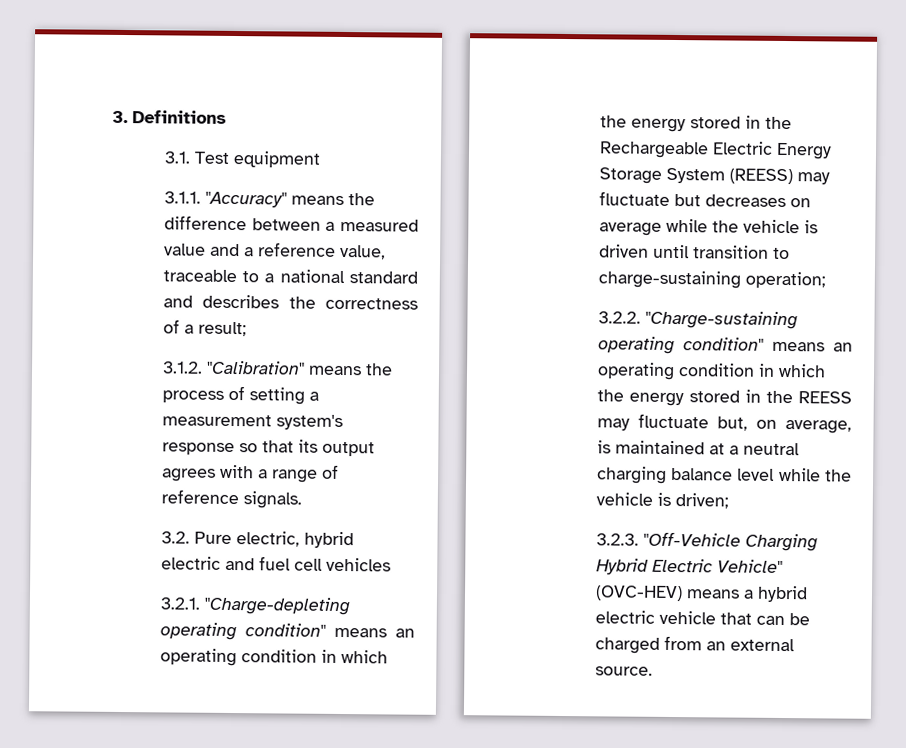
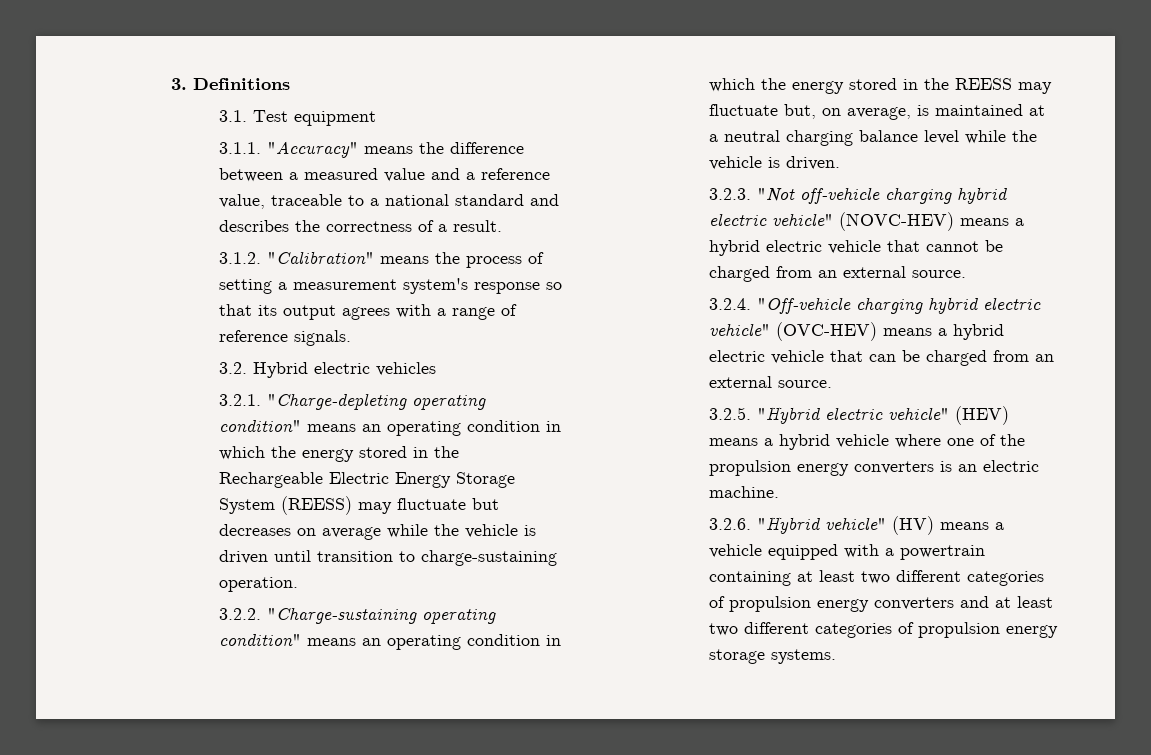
[197,321,247,337] result; -> [453,220,503,232] result.
[193,531,354,549] [160,556,323,571] Pure electric, hybrid electric and fuel cell -> [253,362,371,378] Hybrid electric
[744,271,826,289] operation; -> [219,577,299,592] operation.
[674,493,729,509] driven; -> [786,156,841,170] driven.
[642,531,818,552] [595,558,783,575] "Off-Vehicle Charging Hybrid Electric Vehicle" -> [757,187,1009,204] [709,212,1025,231] [709,240,1004,256] [709,266,967,282] [709,297,1042,314] [709,323,771,336] "Not off-vehicle charging hybrid electric vehicle" (NOVC-HEV) means a hybrid electric vehicle that cannot be charged from an external source. // 3.2.4. "Off-vehicle charging hybrid electric vehicle"
(653, 671) none -> [709,406,1010,425] [709,434,1026,450] [709,460,1040,476] [709,486,780,498] [709,516,1005,535] [709,544,986,560] [709,570,1045,586] [709,596,1054,612] [709,622,1059,638] [709,649,837,664] // 3.2.5. "Hybrid electric vehicle" (HEV) means a hybrid vehicle where one of the propulsion energy converters is an electric machine. // 3.2.6. "Hybrid vehicle" (HV) means a vehicle equipped with a powertrain containing at least two different categories of propulsion energy converters and at least two different categories of propulsion energy storage systems.

